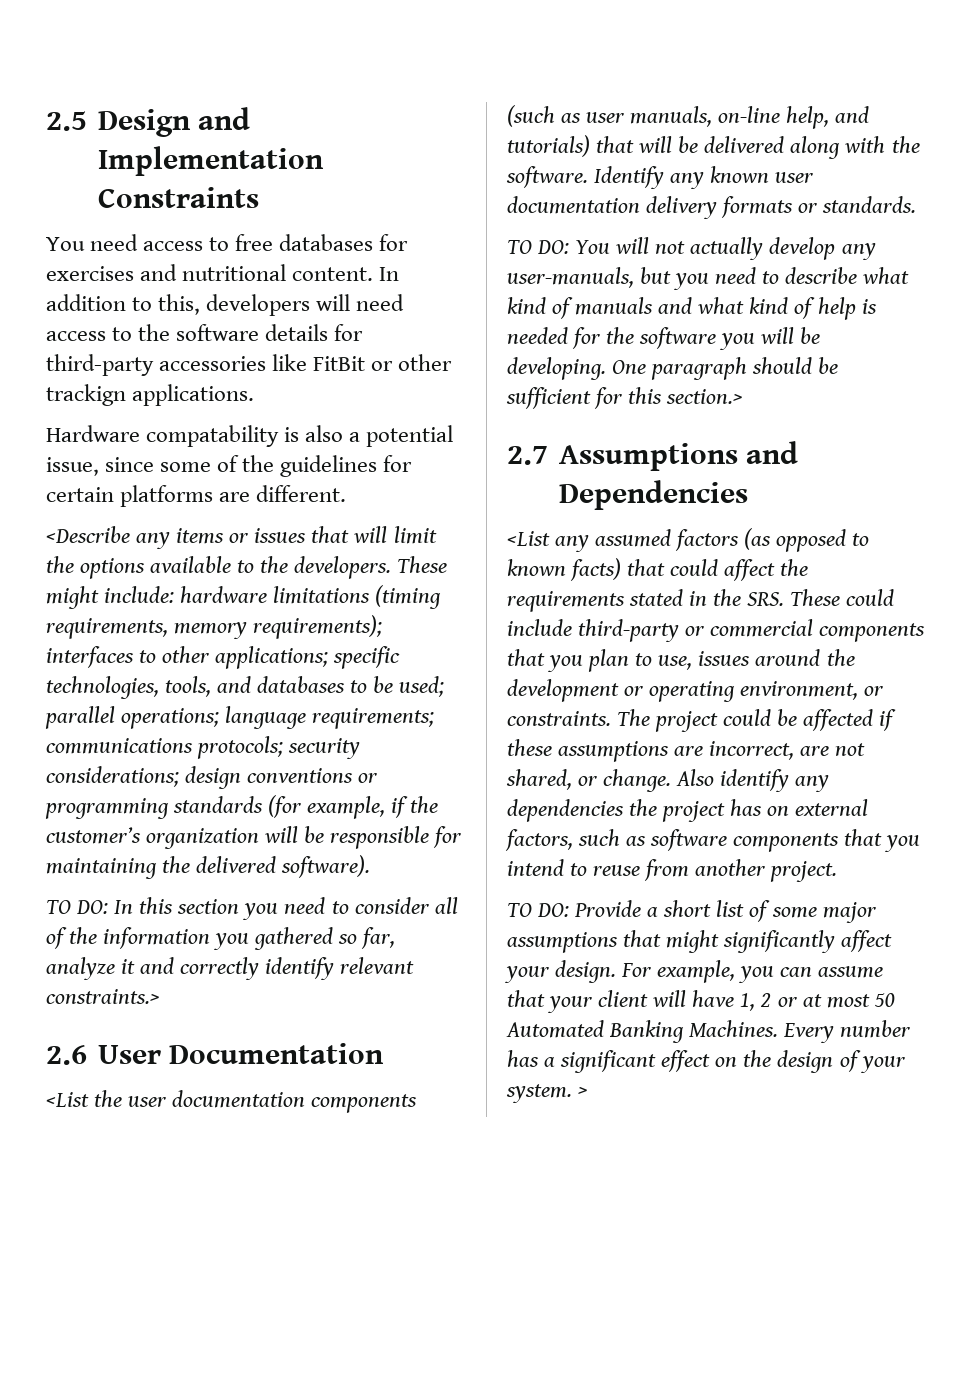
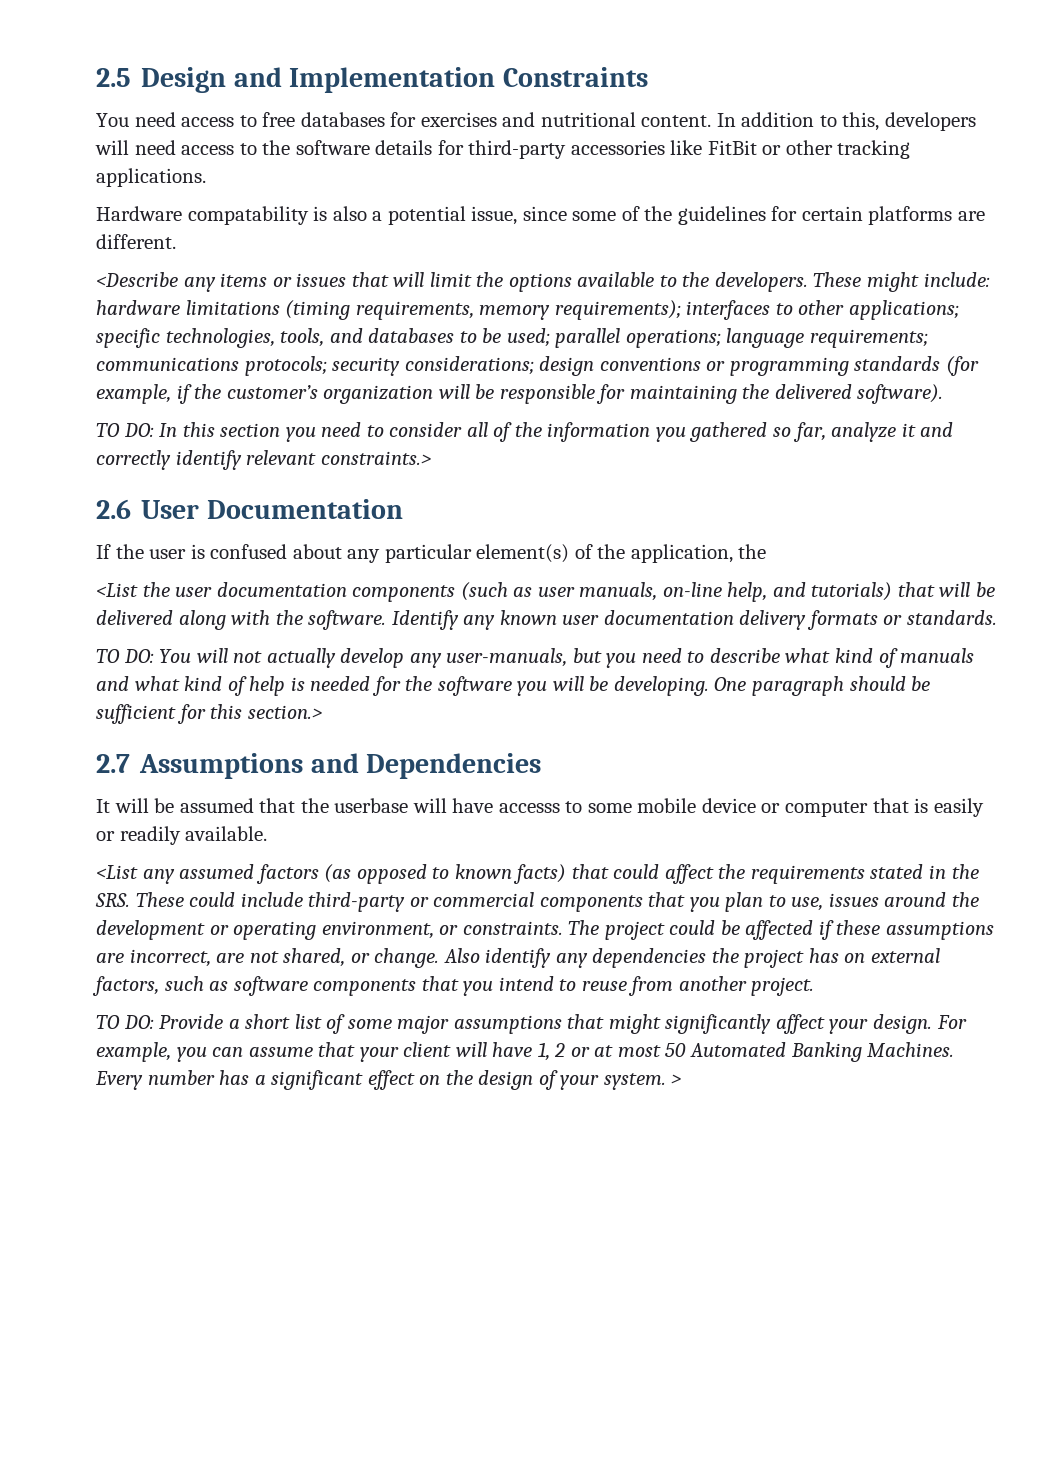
[46,384,126,406] trackign -> [837,140,911,159] tracking
(385, 1053) none -> [96,544,767,563] // If the user is confused about any particular element(s) of the application, the
(749, 495) none -> [96,798,984,817] [96,826,268,845] // It will be assumed that the userbase will have accesss to some mobile device or computer that is easily or readily available.

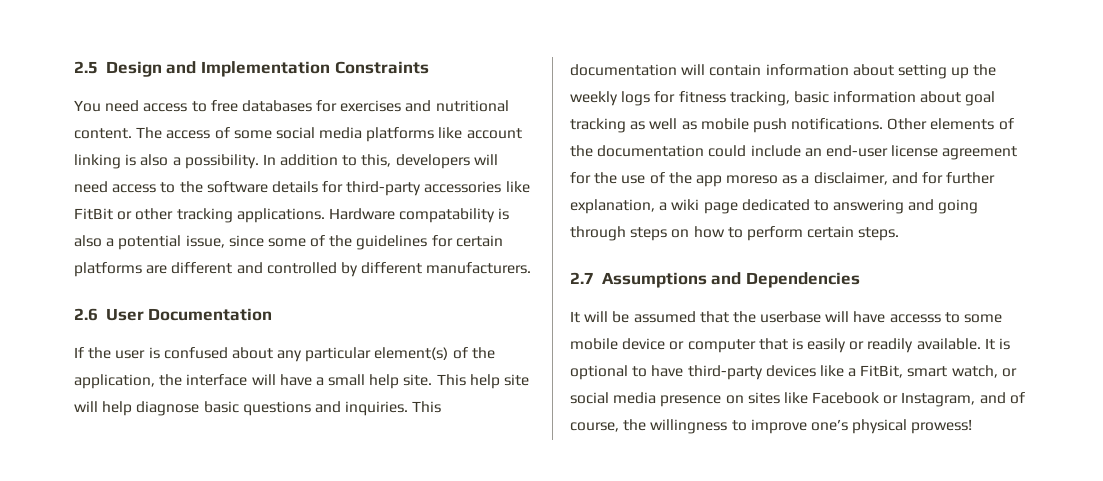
(712, 121) none -> [136,127,522,142] [74,154,259,169] The access of some social media platforms like account linking is also a possibility.
(206, 177) // -> (325, 215) none
[96,234,176,249] [96,272,990,292] [96,300,959,320] [96,328,928,348] [96,356,979,376] [96,384,944,404] [96,422,954,442] [96,450,431,470] different. // <Describe any items or issues that will limit the options available to the developers. These might include: hardware limitations (timing requirements, memory requirements); interfaces to other applications; specific technologies, tools, and databases to be used; parallel operations; language requirements; communications protocols; security considerations; design conventions or programming standards (for example, if the customer’s organization will be responsible for maintaining the delivered software). // TO DO: In this section you need to consider all of the information you gathered so far, analyze it and correctly identify relevant constraints.> -> [171,262,532,277] different and controlled by different manufacturers.
[96,582,996,602] [96,610,997,630] [96,648,975,668] [96,676,931,696] [96,704,322,724] // <List the user documentation components (such as user manuals, on-line help, and tutorials) that will be delivered along with the software. Identify any known user documentation delivery formats or standards. // TO DO: You will not actually develop any user-manuals, but you need to describe what kind of manuals and what kind of help is needed for the software you will be developing. One paragraph should be sufficient for this section.> -> [186,374,530,389] [74,401,442,416] [570,64,997,79] [570,91,996,106] [570,118,1014,133] [570,145,1018,160] [570,172,996,187] [570,199,979,214] [570,226,900,241] interface will have a small help site. This help site will help diagnose basic questions and inquiries. This documentation will contain information about setting up the weekly logs for fitness tracking, basic information about goal tracking as well as mobile push notifications. Other elements of the documentation could include an end-user license agreement for the use of the app moreso as a disclaimer, and for further explanation, a wiki page dedicated to answering and going through steps on how to perform certain steps.
[96,864,979,884] [95,892,980,912] [96,920,994,940] [96,948,941,968] [92,976,815,996] [96,1014,967,1034] [96,1042,955,1062] [95,1070,682,1090] // <List any assumed factors (as opposed to known facts) that could affect the requirements stated in the SRS. These could include third-party or commercial components that you plan to use, issues around the development or operating environment, or constraints. The project could be affected if these assumptions are incorrect, are not shared, or change. Also identify any dependencies the project has on external factors, such as software components that you intend to reuse from another project. // TO DO: Provide a short list of some major assumptions that might significantly affect your design. For example, you can assume that your client will have 1, 2 or at most 50 Automated Banking Machines. Every number has a significant effect on the design of your system. > -> [984,338,1011,350] [570,365,1017,380] [570,392,1025,407] [570,419,973,434] It is optional to have third-party devices like a FitBit, smart watch, or social media presence on sites like Facebook or Instagram, and of course, the willingness to improve one’s physical prowess!

